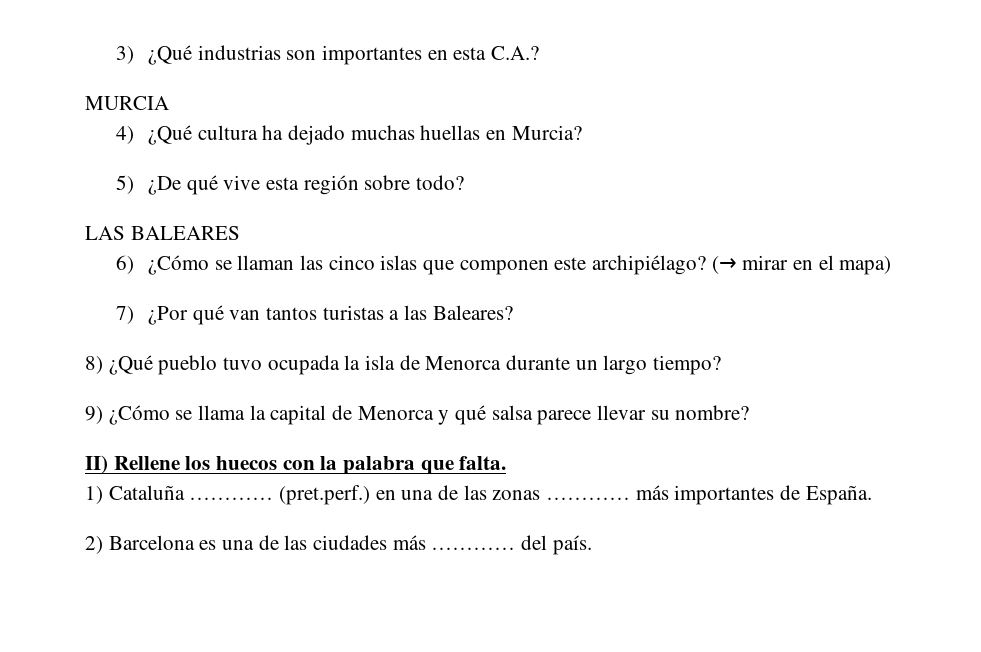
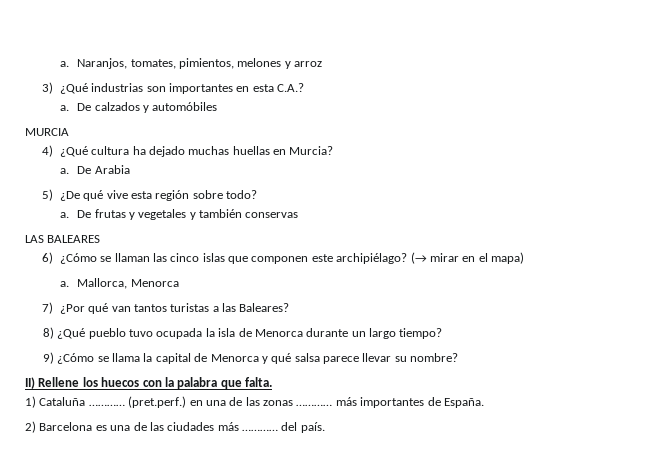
(116, 55) none -> [59,58,323,69] a. Naranjos, tomates, pimientos, melones y arroz //
(539, 53) none -> [59,102,218,113] // a. De calzados y automóbiles
(582, 132) none -> [59,165,130,174] // a. De Arabia
(464, 182) none -> [59,209,299,220] // a. De frutas y vegetales y también conservas
(892, 265) none -> [59,278,179,289] // a. Mallorca, Menorca

